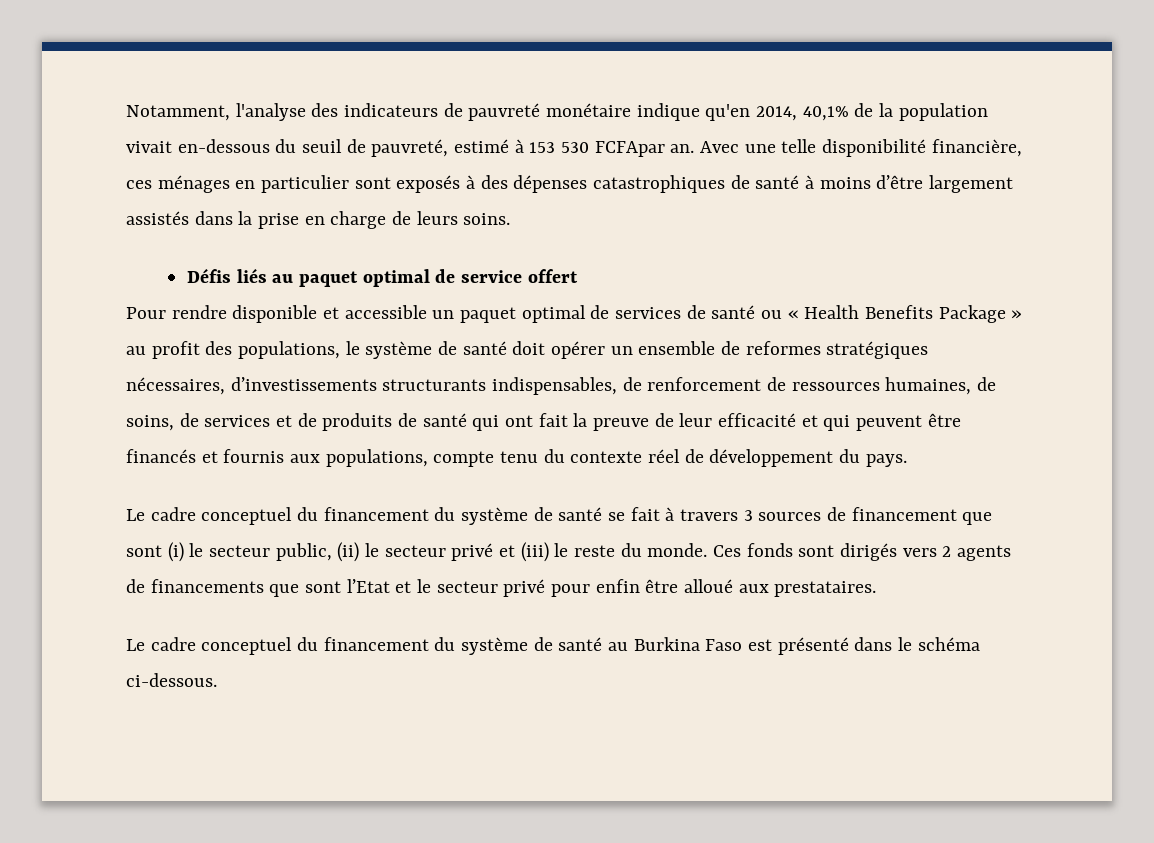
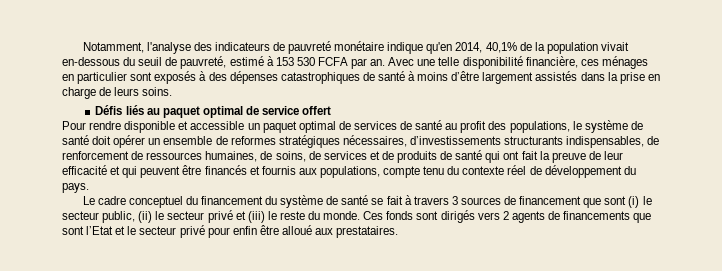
[594,141,665,157] FCFApar -> [317,57,368,69] FCFA par
[761,305,1023,323] ou « Health Benefits Package » -> (443, 125) none
[126,637,980,655] [126,673,217,687] // Le cadre conceptuel du financement du système de santé au Burkina Faso est présenté dans le schéma ci-dessous. -> (399, 232) none

